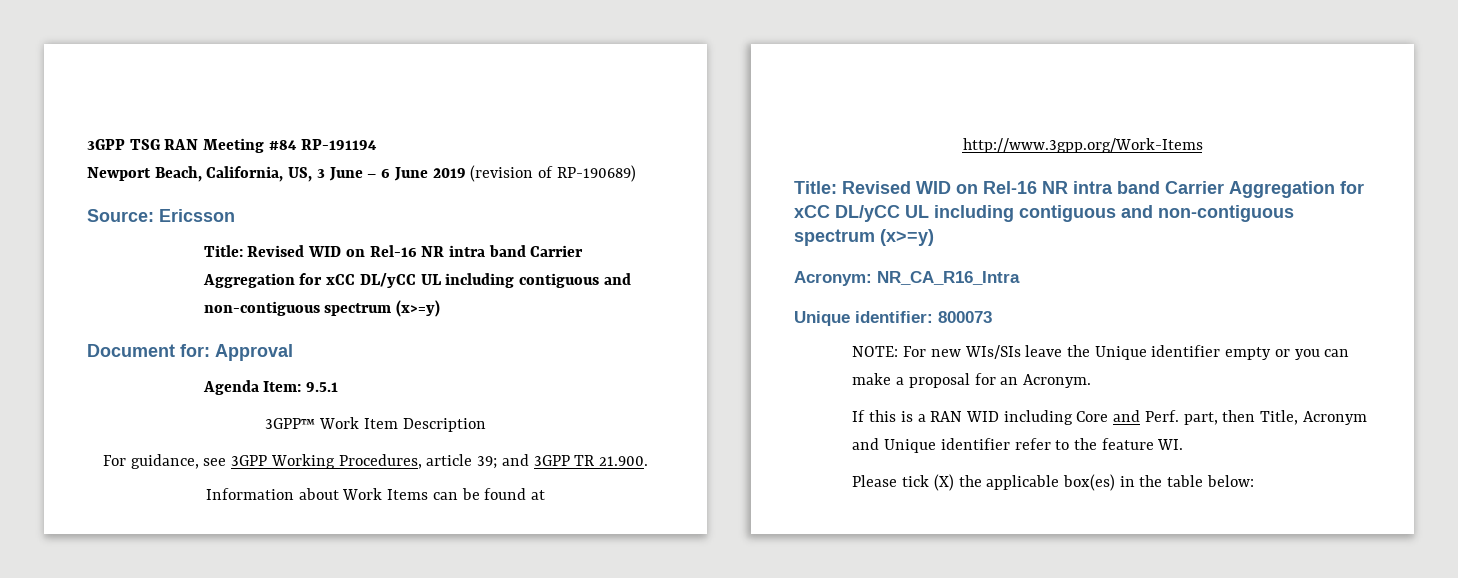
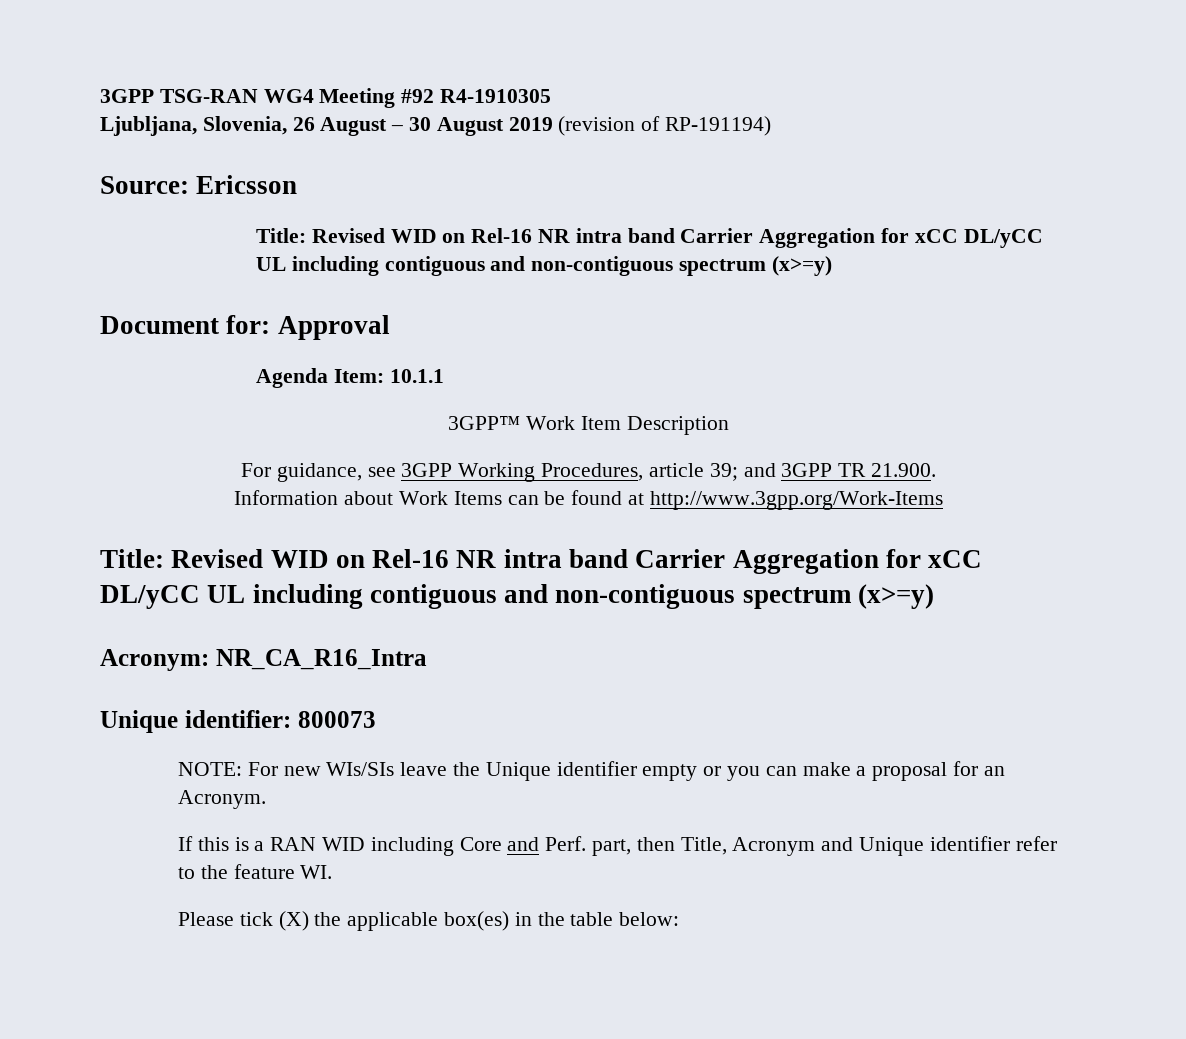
[87,138,377,153] [87,166,428,182] 3GPP TSG RAN Meeting #84 RP-191194 // Newport Beach, California, US, 3 June – 6 June -> [100,88,552,108] [100,116,504,136] 3GPP TSG-RAN WG4 Meeting #92 R4-1910305 // Ljubljana, Slovenia, 26 August – 30 August
[556,165,636,182] RP-190689) -> [665,116,772,136] RP-191194)
[306,382,339,392] 9.5.1 -> [389,369,444,383] 10.1.1

